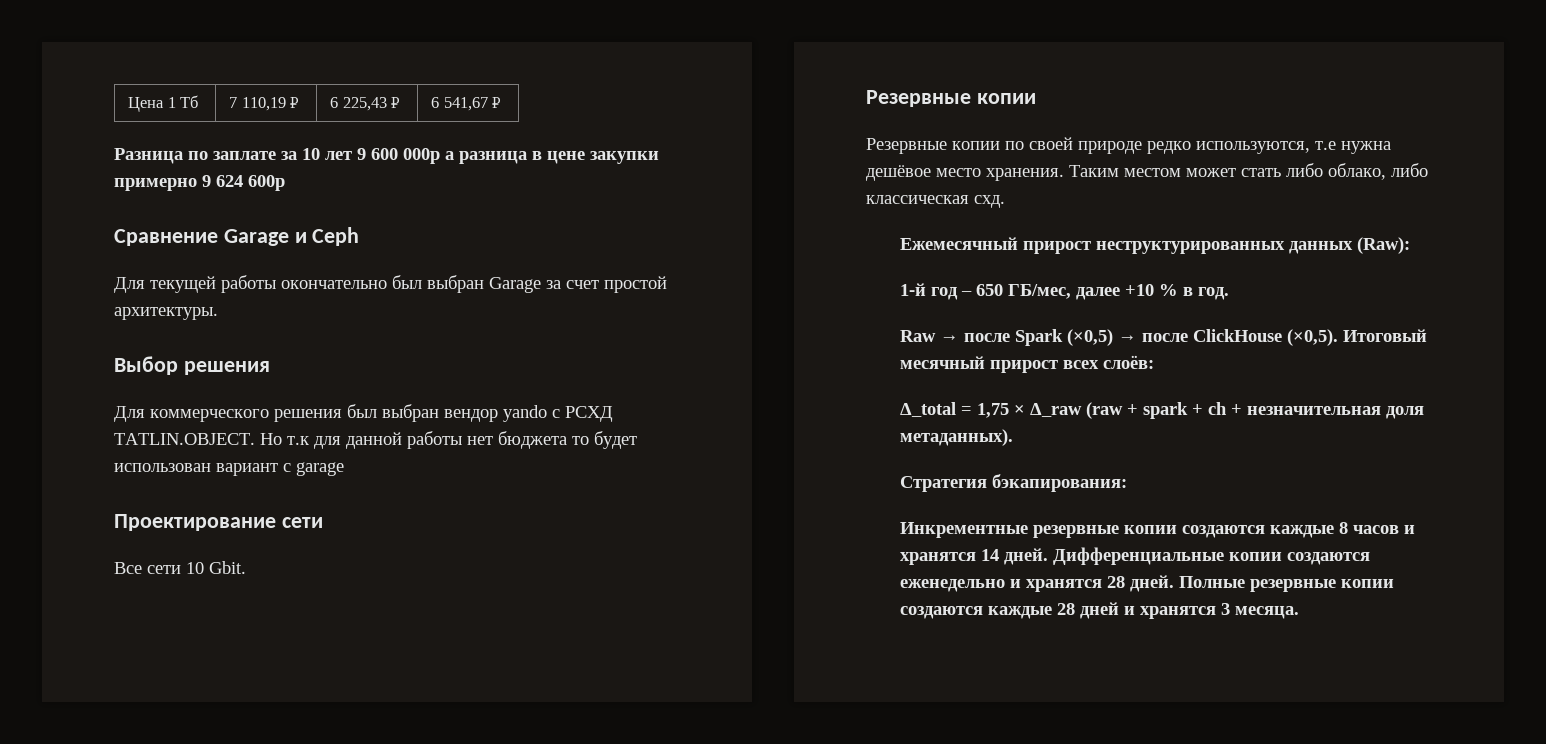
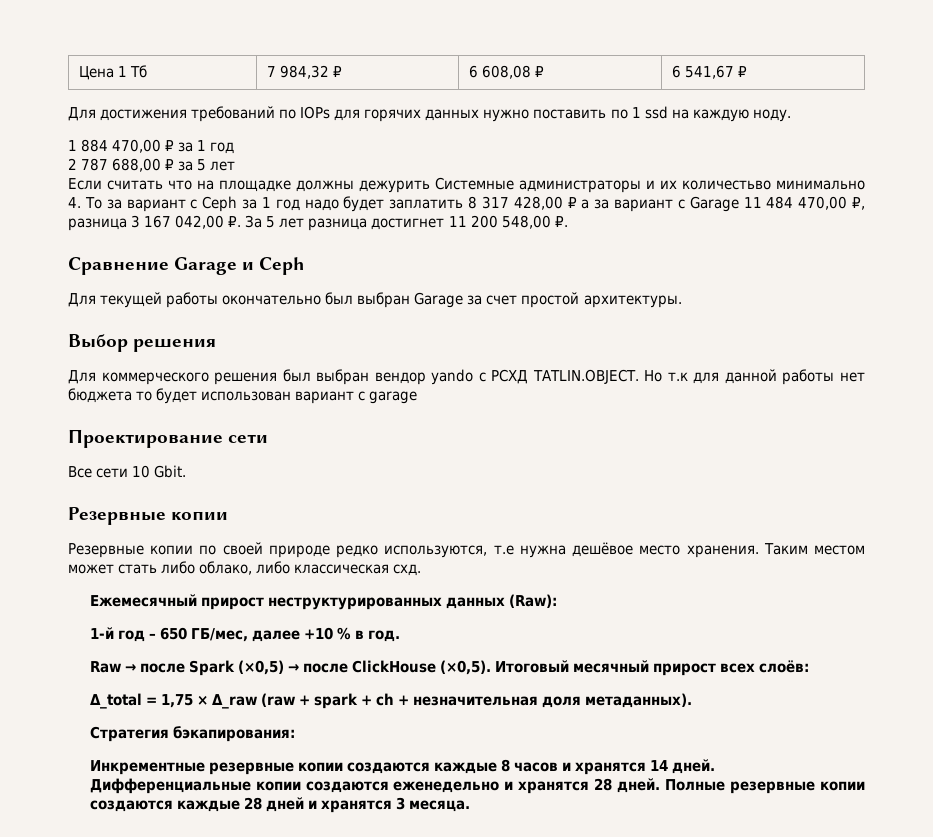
[241,97,300,111] [330,97,387,111] 110,19 ₽ | 6 225,43 -> [279,65,342,79] [468,65,531,79] 984,32 ₽ | 6 608,08
[114,148,659,164] [114,175,285,191] Разница по заплате за 10 лет 9 600 000р а разница в цене закупки примерно 9 624 600р -> [68,106,791,122] [68,139,235,154] [68,158,236,172] [68,177,865,193] [68,196,866,212] [68,215,568,231] Для достижения требований по IOPs для горячих данных нужно поставить по 1 ssd на каждую ноду. // 1 884 470,00 ₽ за 1 год // 2 787 688,00 ₽ за 5 лет // Если считать что на площадке должны дежурить Системные администраторы и их количестьво минимально 4. То за вариант с Ceph за 1 год надо будет заплатить 8 317 428,00 ₽ а за вариант с Garage 11 484 470,00 ₽, разница 3 167 042,00 ₽. За 5 лет разница достигнет 11 200 548,00 ₽.

